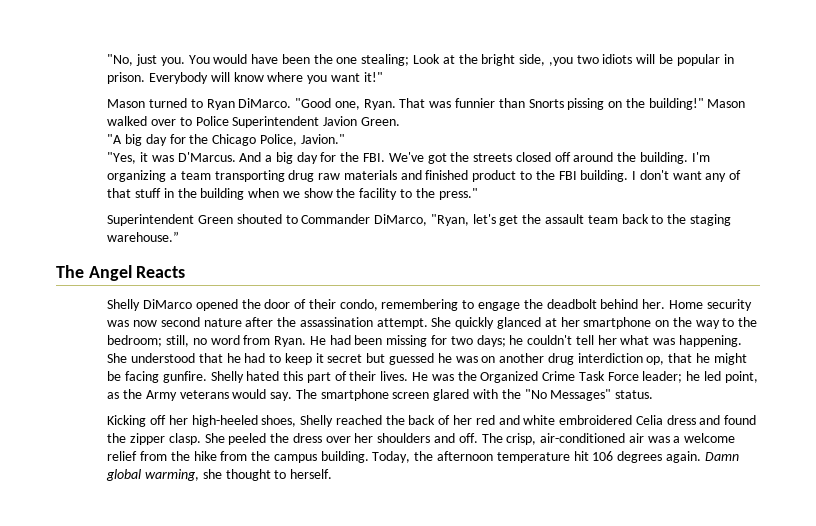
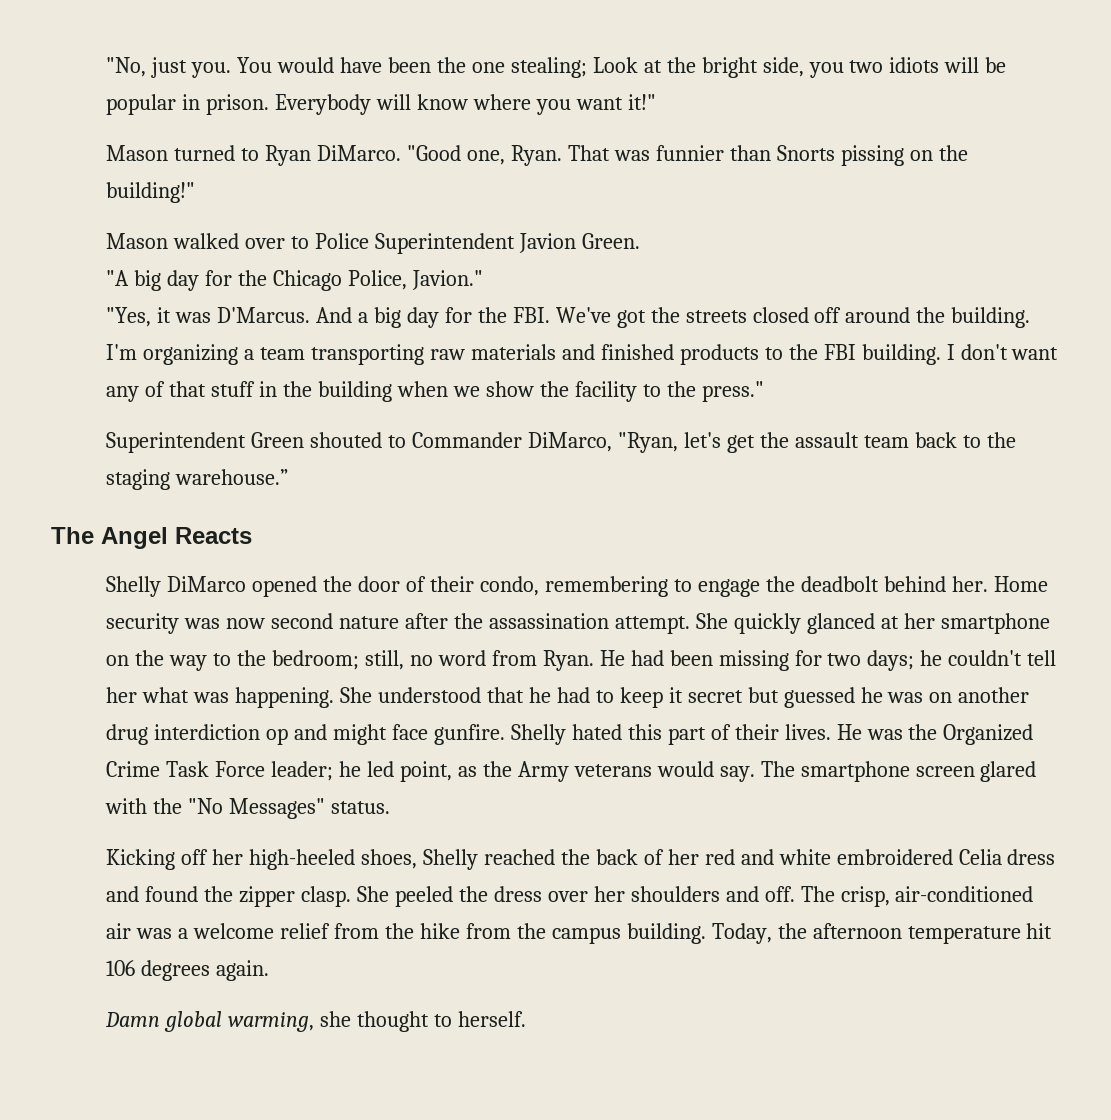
[548,57,573,66] ,you -> [808,62,844,78] you
(704, 104) none -> (196, 192) //
[288,170,315,182] drug -> (425, 354) none
[472,170,517,182] product -> [679,344,759,365] products
[646,353,747,365] [107,371,159,383] op, that he might be facing -> [266,724,429,745] op and might face
(701, 457) none -> (270, 970) //

